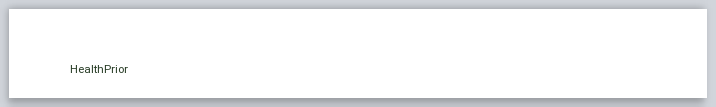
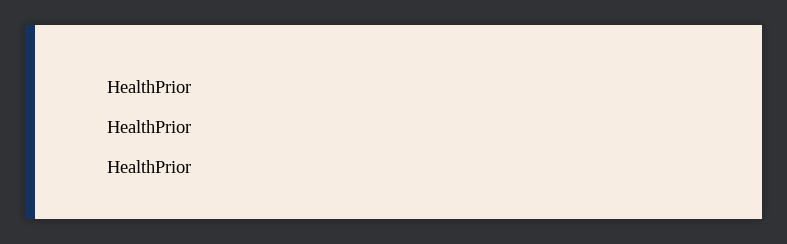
[70,65,128,73] HealthPrior -> [107,80,191,93] [107,120,191,133] [107,160,191,173] HealthPrior // HealthPrior // HealthPrior

